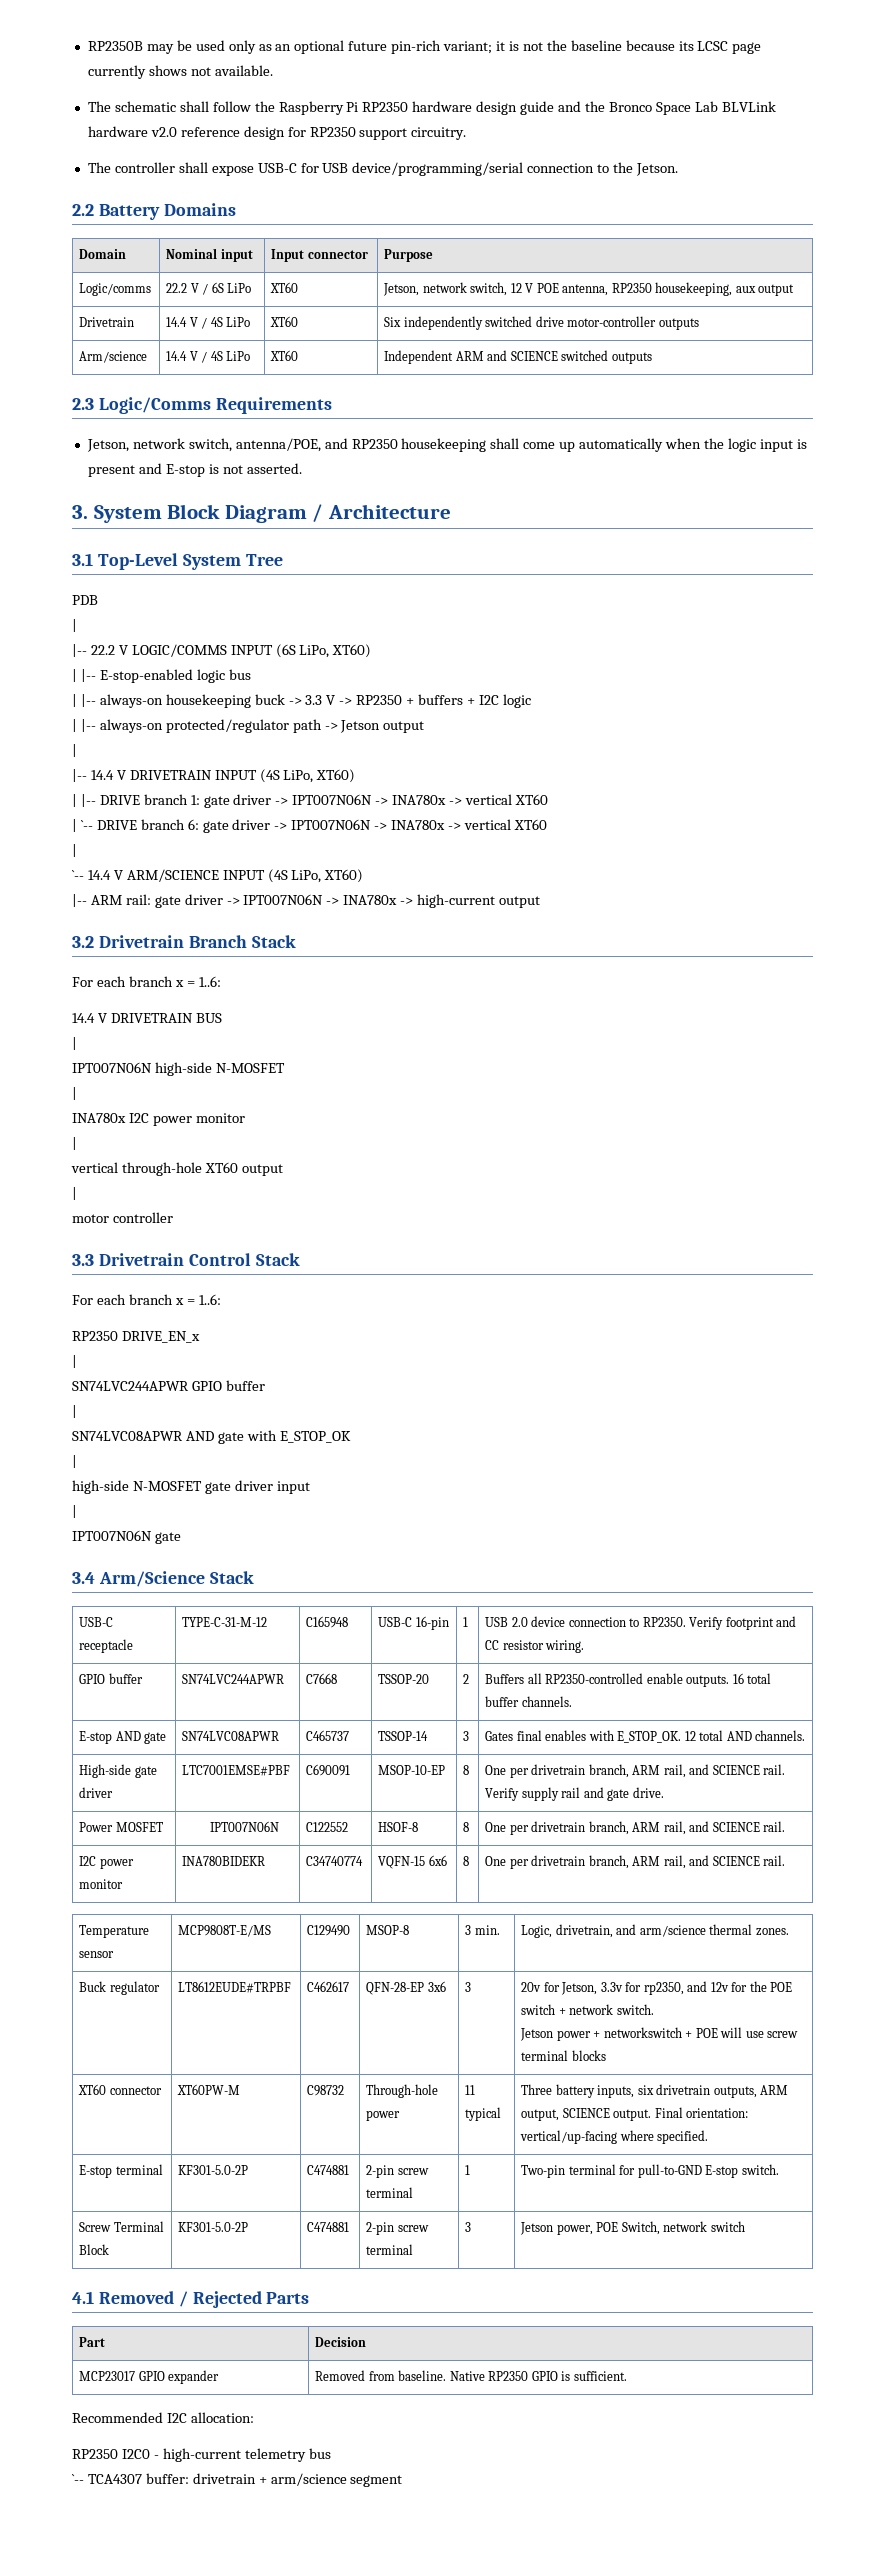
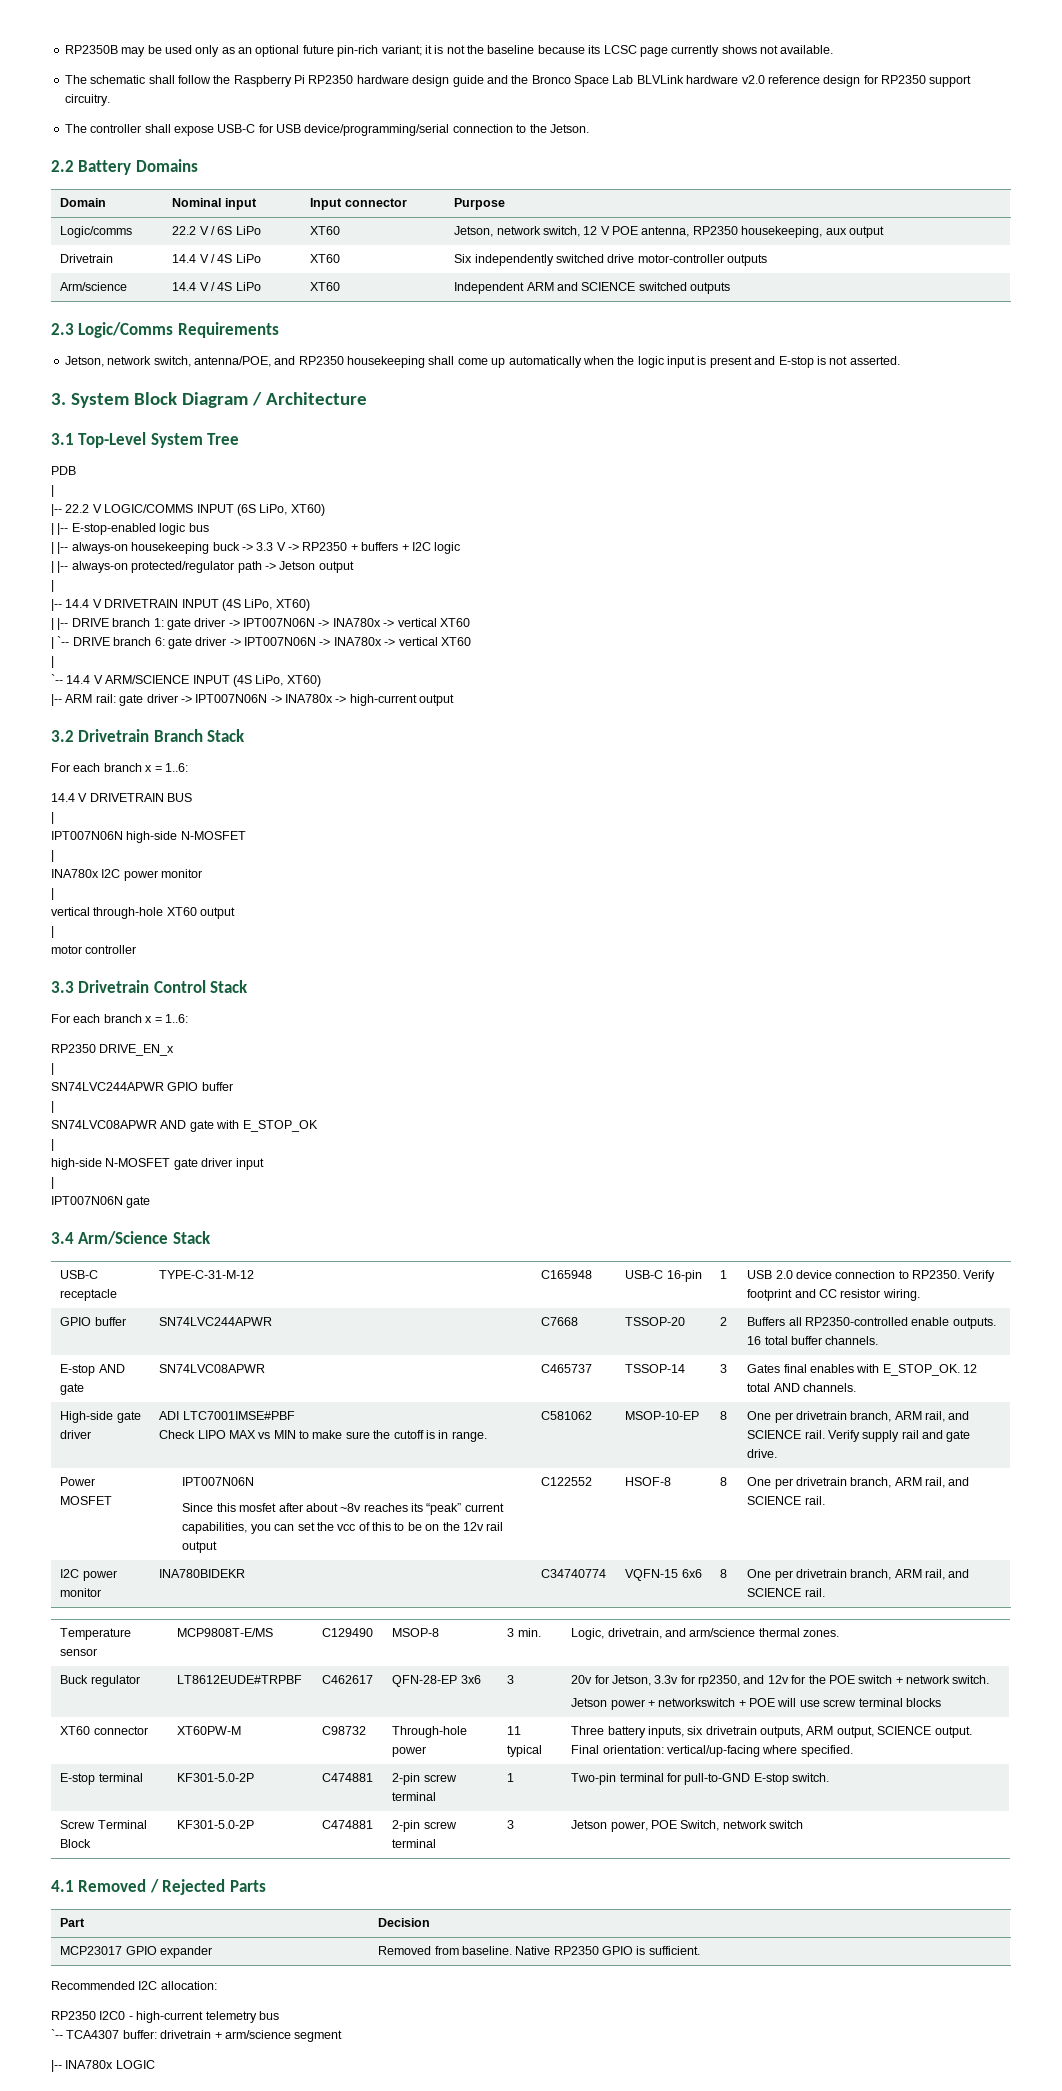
[182,1765,291,1776] [306,1764,351,1776] LTC7001EMSE#PBF | C690091 -> [159,1411,295,1420] [159,1430,487,1442] [541,1411,593,1420] ADI LTC7001IMSE#PBF // Check LIPO MAX vs MIN to make sure the cutoff is in range. | C581062
(279, 1826) none -> [182,1503,504,1515] [182,1522,504,1534] [182,1541,218,1553] // Since this mosfet after about ~8v reaches its “peak” current capabilities, you can set the vcc of this to be on the 12v rail output
(403, 2481) none -> [51,2060,155,2072] // |-- INA780x LOGIC

